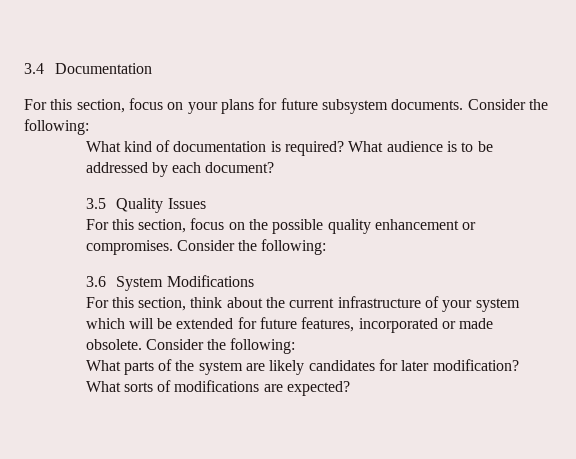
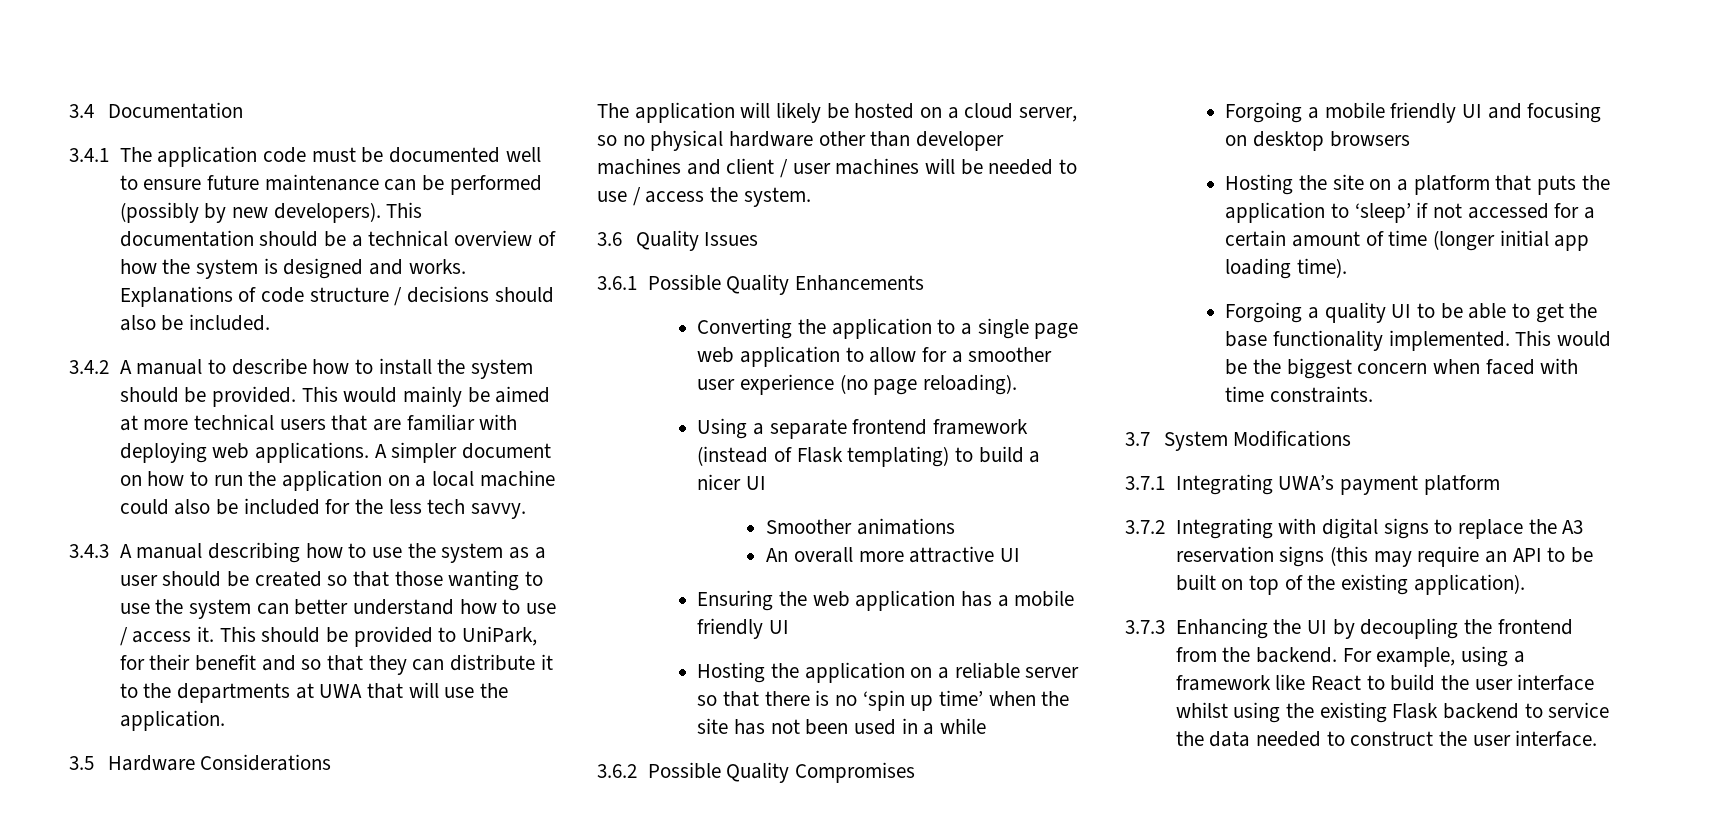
[24,98,548,114] [24,119,89,135] [85,140,493,156] [85,162,275,177] [85,198,206,213] [85,218,477,234] [85,239,327,255] [85,275,254,291] [85,296,520,312] [85,317,494,333] [85,338,296,354] [85,359,519,375] [85,380,351,396] For this section, focus on your plans for future subsystem documents. Consider the following: // What kind of documentation is required? What audience is to be addressed by each document? // 3.5 Quality Issues // For this section, focus on the possible quality enhancement or compromises. Consider the following: // 3.6 System Modifications // For this section, think about the current infrastructure of your system which will be extended for future features, incorporated or made obsolete. Consider the following: // What parts of the system are likely candidates for later modification? What sorts of modifications are expected? -> [69,146,541,167] [119,174,542,195] [119,202,423,223] [119,230,556,247] [119,258,466,279] [119,286,554,307] [119,314,270,331] [69,358,533,379] [119,386,551,407] [119,414,518,431] [119,442,551,463] [119,470,555,491] [119,498,526,519] [69,542,546,563] [119,570,543,591] [119,599,556,619] [119,626,537,647] [119,654,553,675] [119,682,508,703] [119,710,225,731] [69,754,332,771] [597,102,1078,123] [597,130,1005,151] [597,158,1078,178] [597,187,811,207] [597,230,759,251] [597,274,924,295] [697,318,1079,339] [697,346,1053,367] [697,374,1018,395] [697,418,1029,439] [697,446,1041,467] [697,474,767,490] [766,518,955,535] [766,546,1020,563] [697,590,1075,611] [697,618,790,639] [697,662,1080,683] [697,690,1070,711] [697,718,987,735] [597,762,915,783] [1225,102,1602,123] [1225,131,1410,151] [1225,174,1610,195] [1225,202,1596,223] [1225,230,1590,251] [1225,258,1348,279] [1225,302,1598,323] [1225,330,1612,351] [1225,358,1579,379] [1225,386,1374,403] [1125,430,1352,451] [1125,474,1500,495] [1125,518,1584,539] [1175,546,1593,567] [1175,574,1525,595] [1125,618,1573,639] [1175,646,1525,667] [1175,674,1595,691] [1175,702,1610,723] [1175,730,1598,747] 3.4.1 The application code must be documented well to ensure future maintenance can be performed (possibly by new developers). This documentation should be a technical overview of how the system is designed and works. Explanations of code structure / decisions should also be included. // 3.4.2 A manual to describe how to install the system should be provided. This would mainly be aimed at more technical users that are familiar with deploying web applications. A simpler document on how to run the application on a local machine could also be included for the less tech savvy. // 3.4.3 A manual describing how to use the system as a user should be created so that those wanting to use the system can better understand how to use / access it. This should be provided to UniPark, for their benefit and so that they can distribute it to the departments at UWA that will use the application. // 3.5 Hardware Considerations // The application will likely be hosted on a cloud server, so no physical hardware other than developer machines and client / user machines will be needed to use / access the system. // 3.6 Quality Issues // 3.6.1 Possible Quality Enhancements // Converting the application to a single page web application to allow for a smoother user experience (no page reloading). // Using a separate frontend framework (instead of Flask templating) to build a nicer UI // Smoother animations // An overall more attractive UI // Ensuring the web application has a mobile friendly UI // Hosting the application on a reliable server so that there is no ‘spin up time’ when the site has not been used in a while // 3.6.2 Possible Quality Compromises // Forgoing a mobile friendly UI and focusing on desktop browsers // Hosting the site on a platform that puts the application to ‘sleep’ if not accessed for a certain amount of time (longer initial app loading time). // Forgoing a quality UI to be able to get the base functionality implemented. This would be the biggest concern when faced with time constraints. // 3.7 System Modifications // 3.7.1 Integrating UWA’s payment platform // 3.7.2 Integrating with digital signs to replace the A3 reservation signs (this may require an API to be built on top of the existing application). // 3.7.3 Enhancing the UI by decoupling the frontend from the backend. For example, using a framework like React to build the user interface whilst using the existing Flask backend to service the data needed to construct the user interface.

